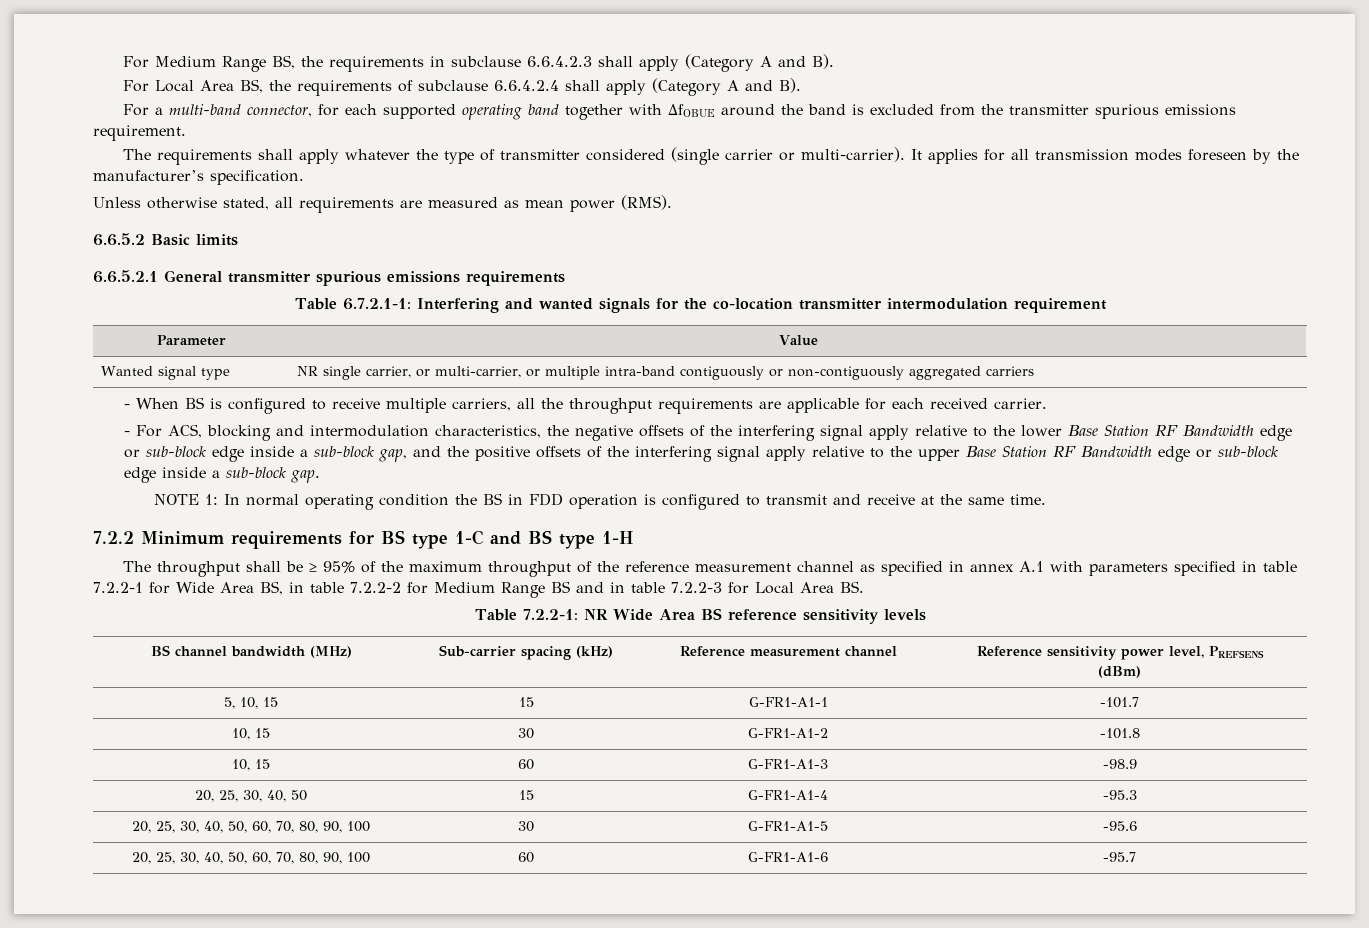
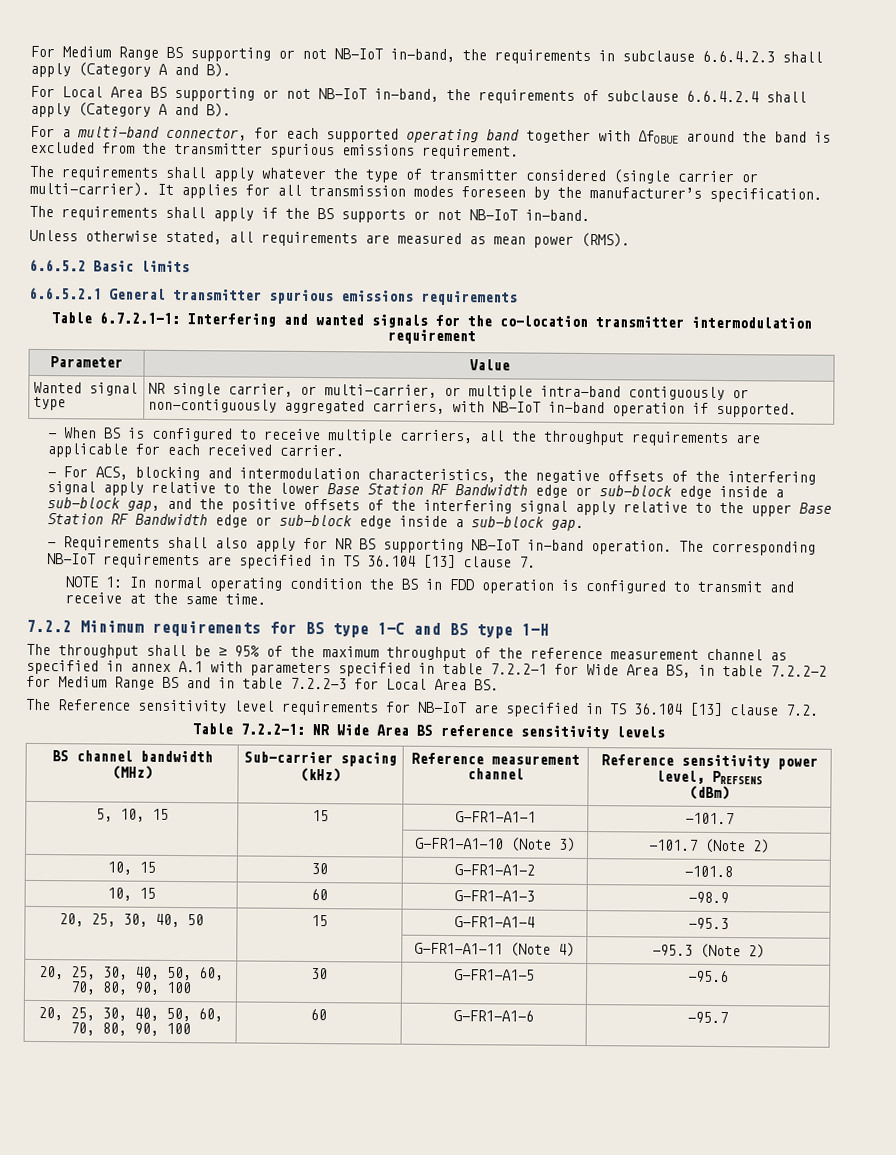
[271,55,295,69] BS, -> [166,46,455,63] BS supporting or not NB-IoT in-band,
[239,79,263,93] BS, -> [150,86,439,102] BS supporting or not NB-IoT in-band,
(304, 177) none -> [29,205,590,223] // The requirements shall apply if the BS supports or not NB-IoT in-band.
[985,366,1034,376] carriers -> [372,400,798,418] carriers, with NB-IoT in-band operation if supported.
(320, 476) none -> [46,536,816,556] [46,553,536,569] // - Requirements shall also apply for NR BS supporting NB-IoT in-band operation. The corresponding NB-IoT requirements are specified in TS 36.104 [13] clause 7.
(864, 587) none -> [26,698,819,717] // The Reference sensitivity level requirements for NB-IoT are specified in TS 36.104 [13] clause 7.2.
(1139, 702) none -> [415,837,576,852] [649,838,770,854] // | | G-FR1-A1-10 (Note 3) | -101.7 (Note 2)
(1137, 795) none -> [414,942,575,957] [652,943,765,959] // | | G-FR1-A1-11 (Note 4) | -95.3 (Note 2)

